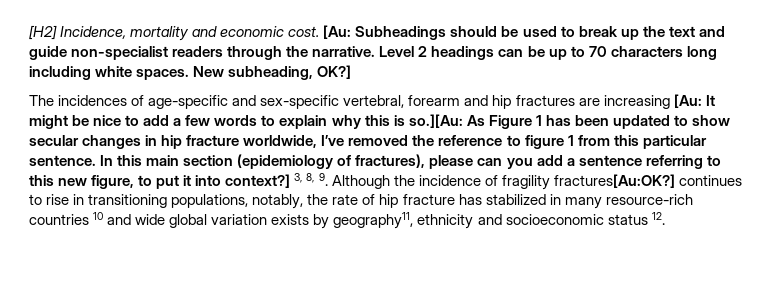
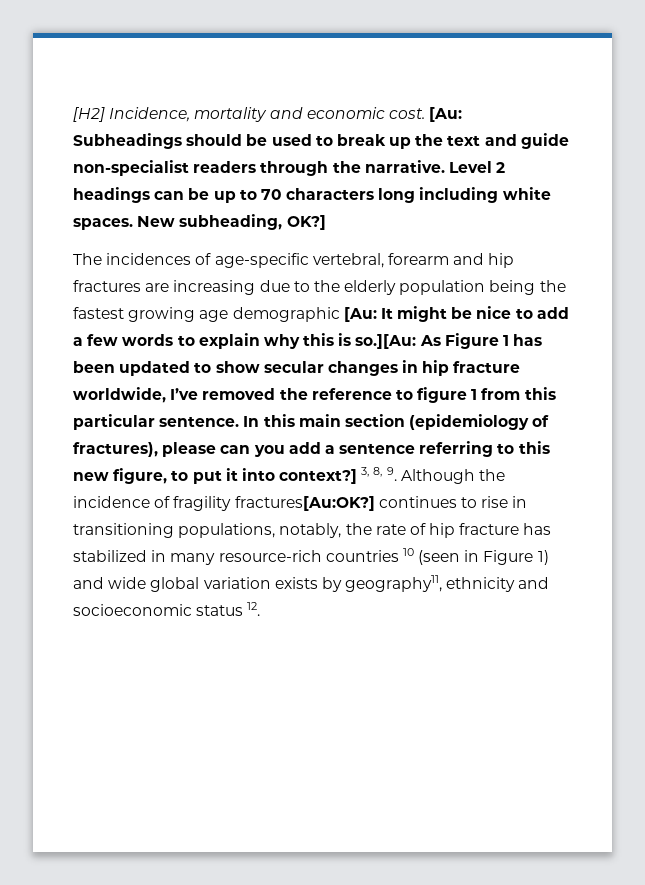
[232,95,340,109] and sex-specific -> (309, 260) none
(670, 102) none -> [259,280,566,295] [73,307,340,322] due to the elderly population being the fastest growing age demographic
(104, 216) none -> [418,550,549,565] (seen in Figure 1)

